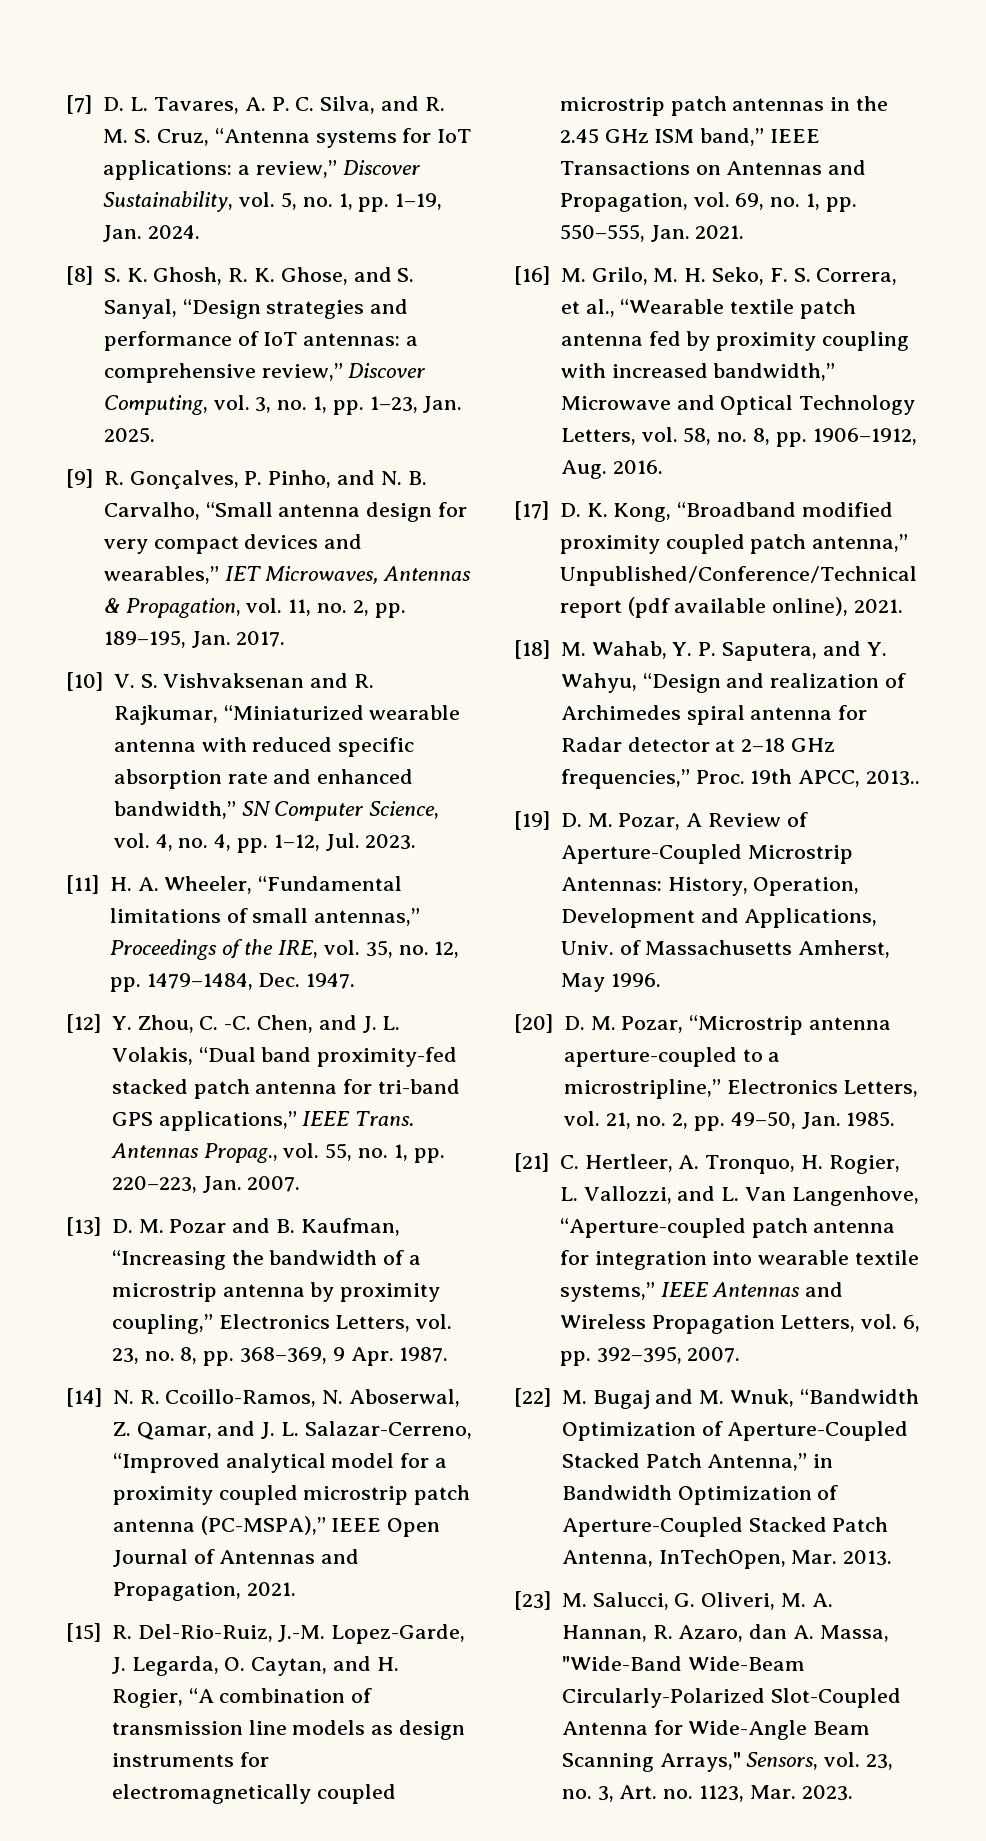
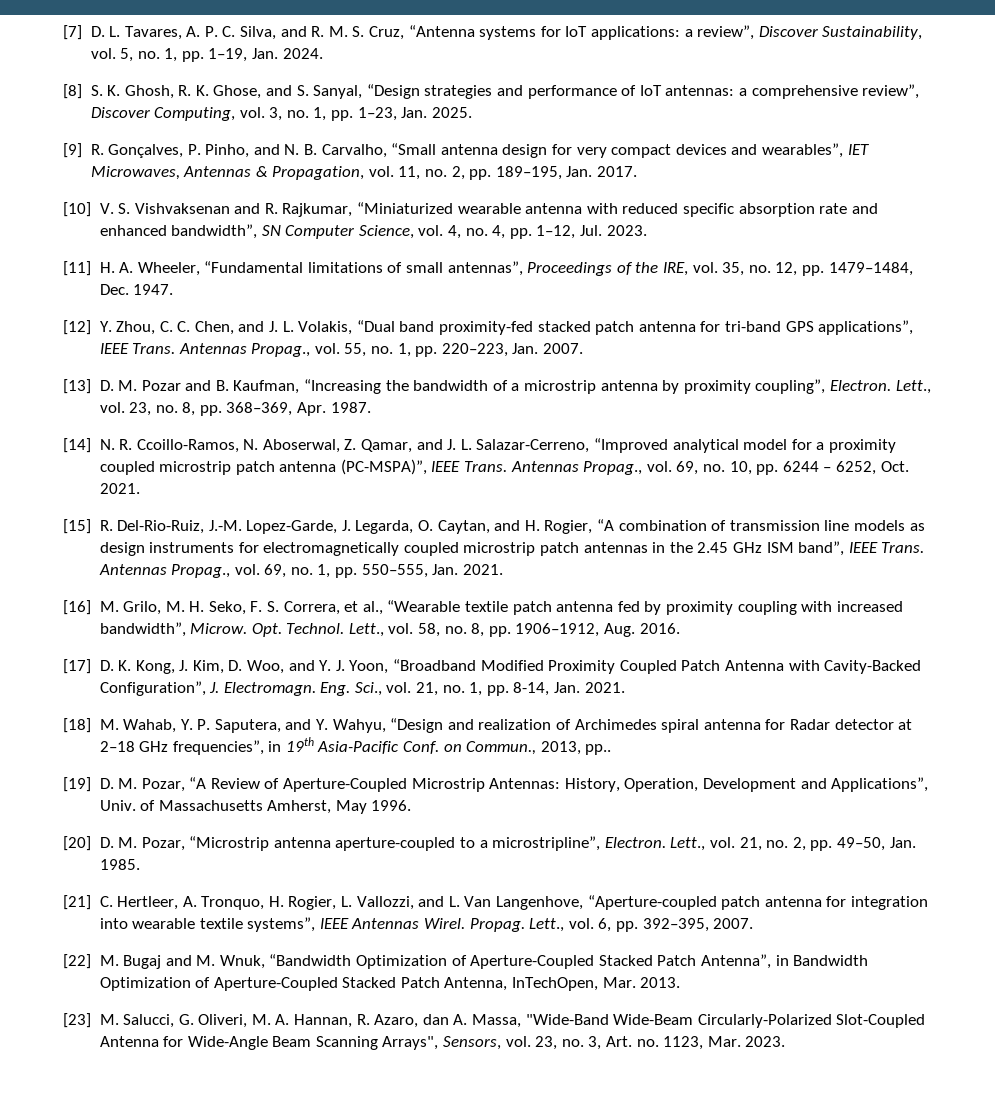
[255,160,337,178] review,” -> [697,25,755,40] review”,
[261,363,343,381] review,” -> [862,84,920,99] review”,
[103,566,219,584] wearables,” -> [761,143,843,158] wearables”,
[113,801,236,819] bandwidth,” -> [171,224,258,239] bandwidth”,
[314,908,421,926] antennas,” -> [447,261,523,276] antennas”,
[224,1016,252,1030] -C. -> [177,321,191,332] C.
[158,1111,297,1131] applications,” -> [818,320,914,335] applications”,
[111,1314,411,1334] coupling,” Electronics Letters, -> [755,379,931,394] coupling”, Electron. Lett.,
[332,1347,345,1361] 9 -> (293, 409) none
[200,1516,441,1537] [112,1549,360,1567] [112,1582,241,1601] (PC-MSPA),” IEEE Open Journal of Antennas and Propagation, -> [340,459,909,475] (PC-MSPA)”, IEEE Trans. Antennas Propag., vol. 69, no. 10, pp. 6244 – 6252, Oct.
[700,128,820,146] [559,160,867,175] [559,193,688,212] band,” IEEE Transactions on Antennas and Propagation, -> [798,541,925,556] [98,564,231,578] band”, IEEE Trans. Antennas Propag.,
[713,363,836,381] [560,395,916,415] [560,428,636,445] bandwidth,” Microwave and Optical Technology Letters, -> [99,622,384,637] bandwidth”, Microw. Opt. Technol. Lett.,
[677,502,893,517] [559,534,909,554] [559,566,917,586] [559,597,849,618] “Broadband modified proximity coupled patch antenna,” Unpublished/Conference/Technical report (pdf available online), -> [179,659,922,674] [99,681,580,696] J. Kim, D. Woo, and Y. J. Yoon, “Broadband Modified Proximity Coupled Patch Antenna with Cavity-Backed Configuration”, J. Electromagn. Eng. Sci., vol. 21, no. 1, pp. 8-14, Jan.
[560,769,920,789] frequencies,” Proc. 19th APCC, 2013.. -> [172,737,612,755] frequencies”, in 19th Asia-Pacific Conf. on Commun., 2013, pp..
[686,813,703,827] A -> [189,777,207,789] “A
[744,908,878,928] Applications, -> [831,777,929,792] Applications”,
[563,1079,919,1099] microstripline,” Electronics Letters, -> [492,836,706,851] microstripline”, Electron. Lett.,
[559,1282,655,1302] systems,” -> [247,917,316,932] systems”,
[805,1282,844,1297] [559,1314,856,1334] and Wireless Propagation Letters, -> [424,918,565,932] Wirel. Propag. Lett.,
[707,1453,808,1471] Antenna,” -> [700,954,771,969] Antenna”,
[659,1752,741,1772] Arrays," -> [382,1036,439,1050] Arrays",

